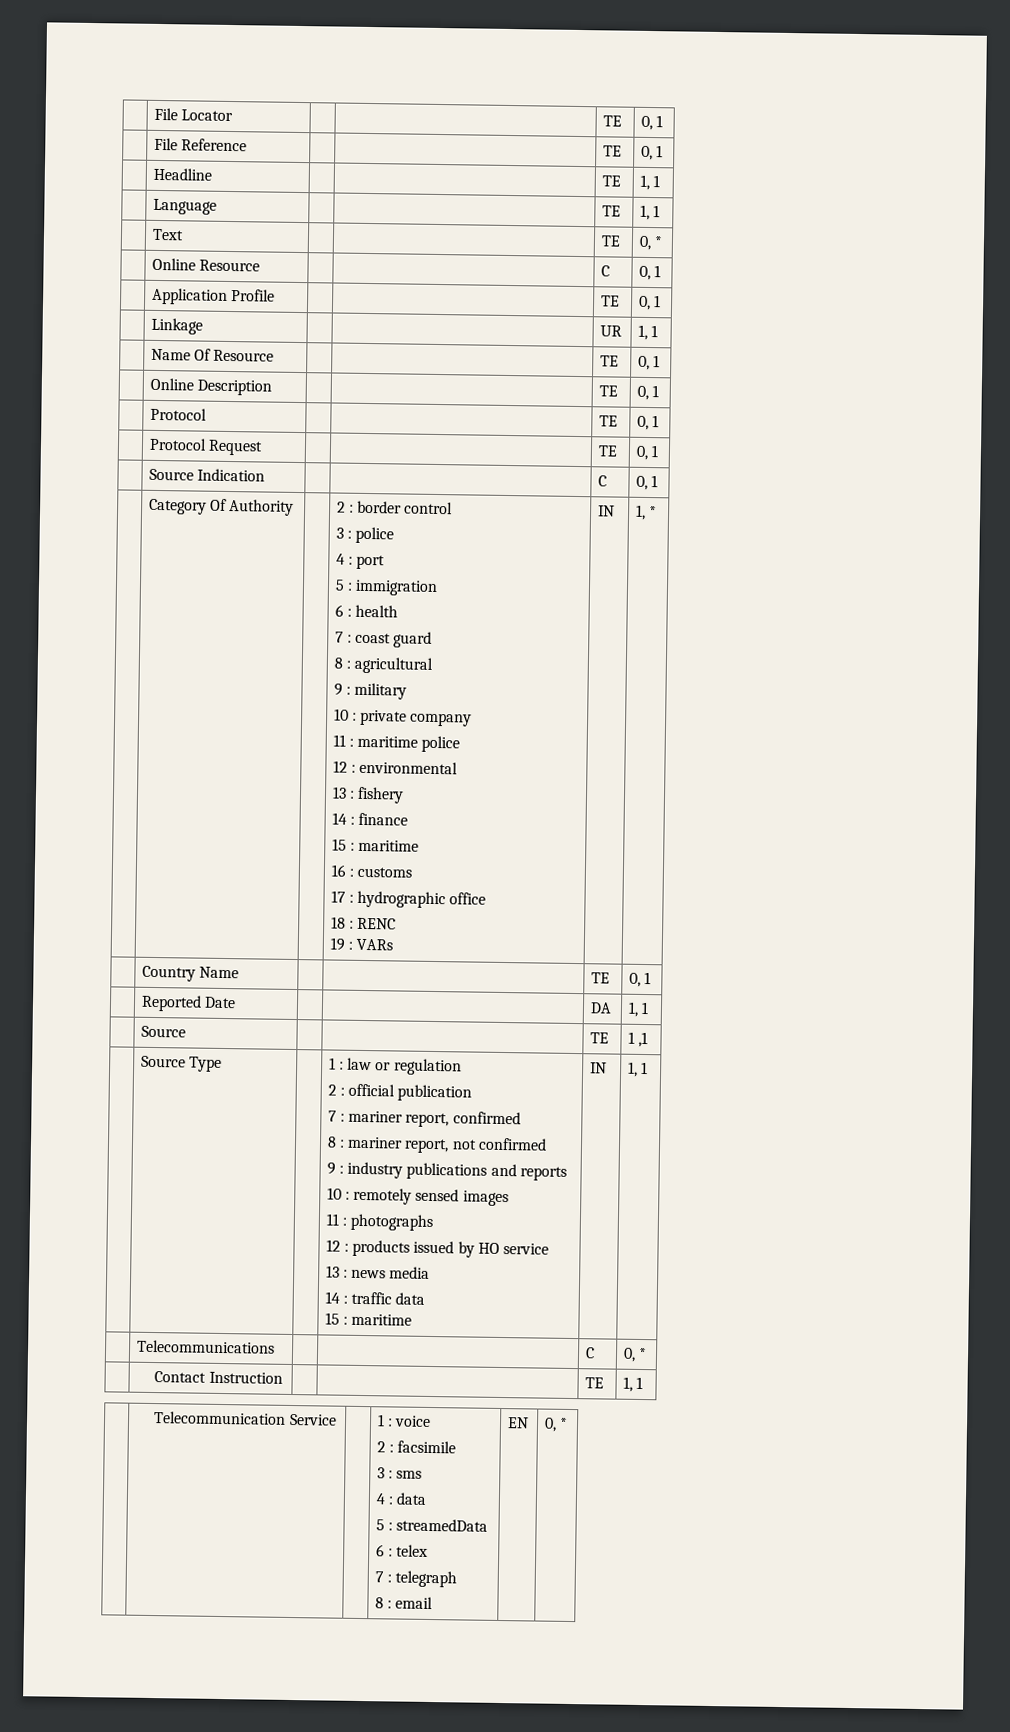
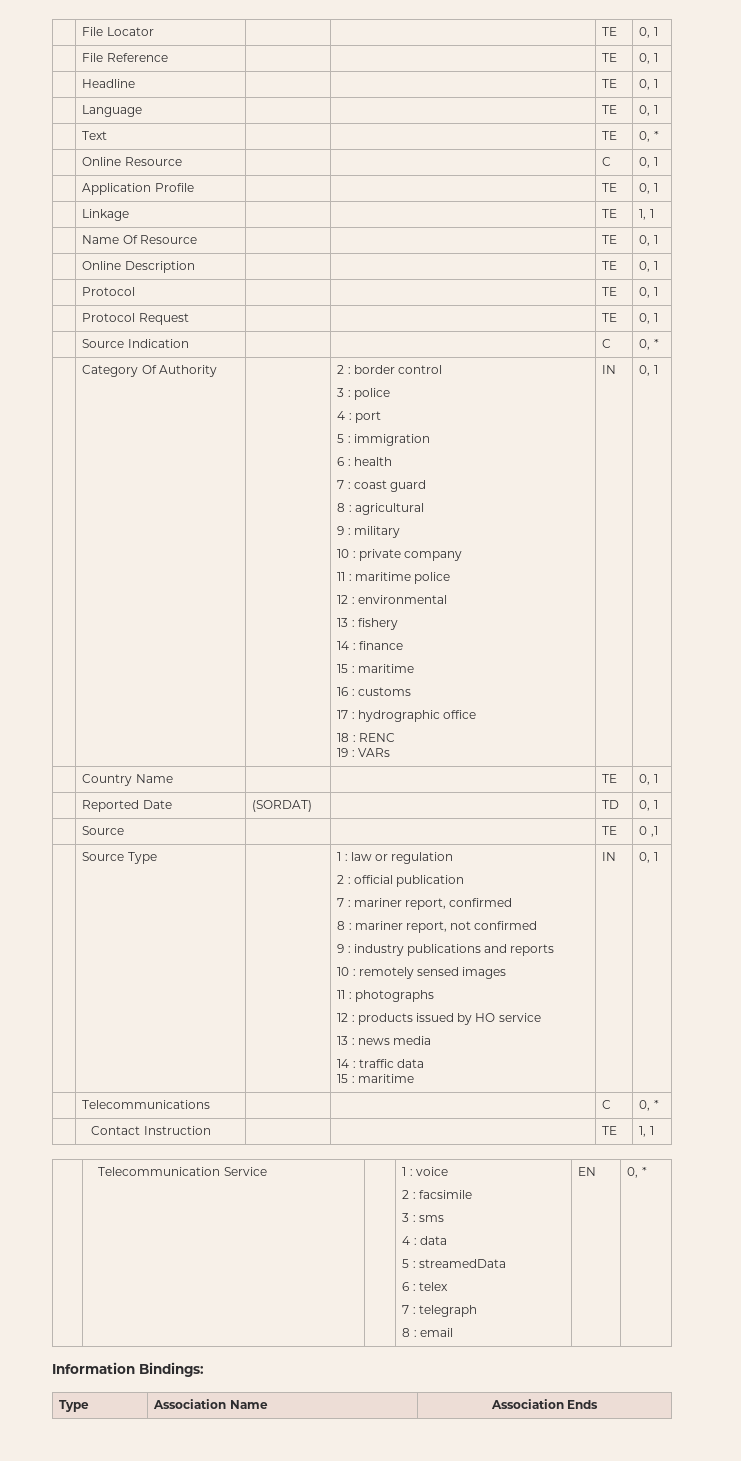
[639,174,650,191] 1, -> [639,79,651,90] 0,
[639,204,650,220] 1, -> [639,105,651,116] 0,
[599,325,622,337] UR -> [602,209,618,218] TE
[651,475,659,488] 1 -> [653,339,659,348] *
[634,504,658,520] 1, * -> [639,365,658,376] 0, 1
[589,1002,612,1014] [627,1001,639,1017] | | DA | 1, -> [252,800,313,812] [602,800,620,809] [639,800,651,811] (SORDAT) | | TD | 0,
[627,1031,635,1044] 1 -> [639,826,648,835] 0
[626,1061,638,1077] 1, -> [639,852,651,863] 0,
(569, 1423) none -> [52,1362,204,1377] [59,1400,90,1412] [153,1399,268,1409] [490,1399,599,1409] // Information Bindings: // Type | Association Name | Association Ends

